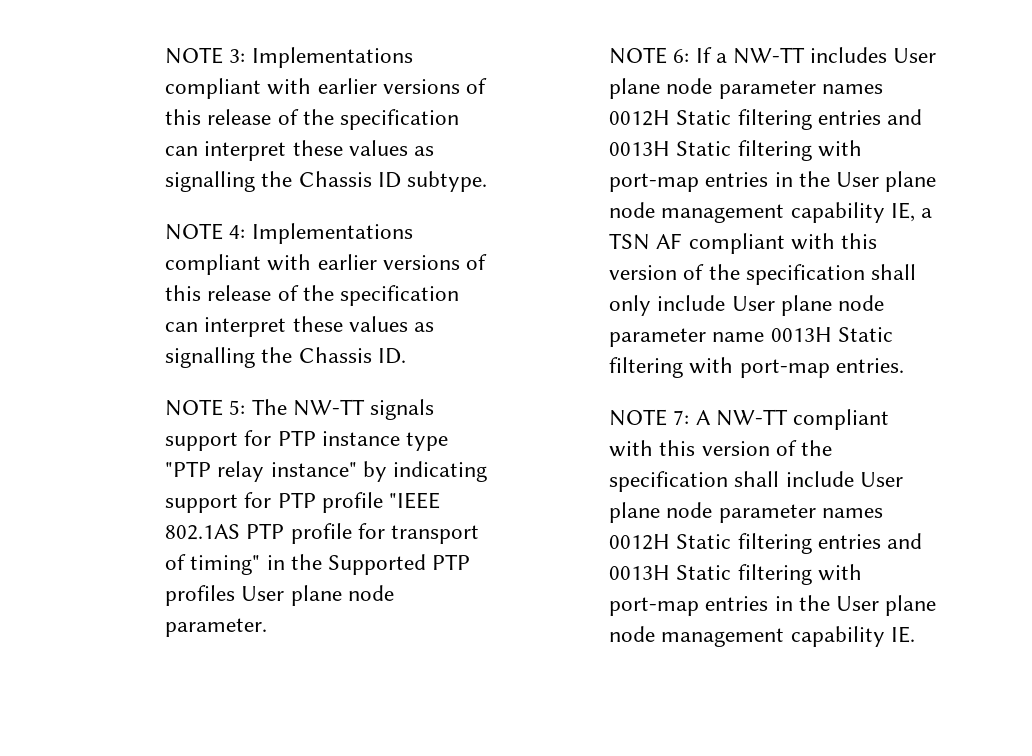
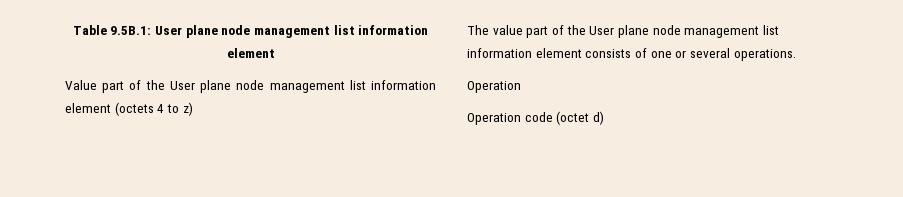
[165,47,413,68] [165,78,487,99] [165,109,459,130] [165,140,434,161] [165,171,487,192] [165,223,413,244] [165,254,487,275] [165,285,459,306] [165,316,434,337] [165,347,406,368] [165,399,434,420] [165,430,448,451] [165,461,487,482] [165,492,440,513] [165,523,479,544] [165,554,471,575] [165,585,394,606] [165,618,268,637] [609,47,937,64] [609,78,883,99] [609,109,922,130] [609,140,862,161] [609,171,937,192] [609,202,932,223] [609,233,877,254] [609,264,916,285] [609,295,884,316] [609,327,893,347] [609,357,904,378] [609,409,889,430] [609,440,832,457] [609,471,903,492] [609,502,883,523] [609,533,922,554] [609,564,862,585] [609,595,937,616] [609,626,915,647] NOTE 3: Implementations compliant with earlier versions of this release of the specification can interpret these values as signalling the Chassis ID subtype. // NOTE 4: Implementations compliant with earlier versions of this release of the specification can interpret these values as signalling the Chassis ID. // NOTE 5: The NW-TT signals support for PTP instance type "PTP relay instance" by indicating support for PTP profile "IEEE 802.1AS PTP profile for transport of timing" in the Supported PTP profiles User plane node parameter. // NOTE 6: If a NW-TT includes User plane node parameter names 0012H Static filtering entries and 0013H Static filtering with port-map entries in the User plane node management capability IE, a TSN AF compliant with this version of the specification shall only include User plane node parameter name 0013H Static filtering with port-map entries. // NOTE 7: A NW-TT compliant with this version of the specification shall include User plane node parameter names 0012H Static filtering entries and 0013H Static filtering with port-map entries in the User plane node management capability IE. -> [72,25,429,38] [226,48,275,58] [65,80,436,93] [65,102,193,116] [467,25,779,38] [467,48,796,61] [467,81,521,93] [467,111,604,125] Table 9.5B.1: User plane node management list information element // Value part of the User plane node management list information element (octets 4 to z) // The value part of the User plane node management list information element consists of one or several operations. // Operation // Operation code (octet d)

